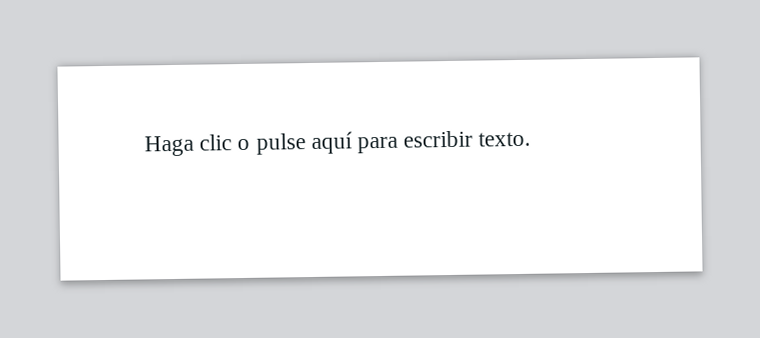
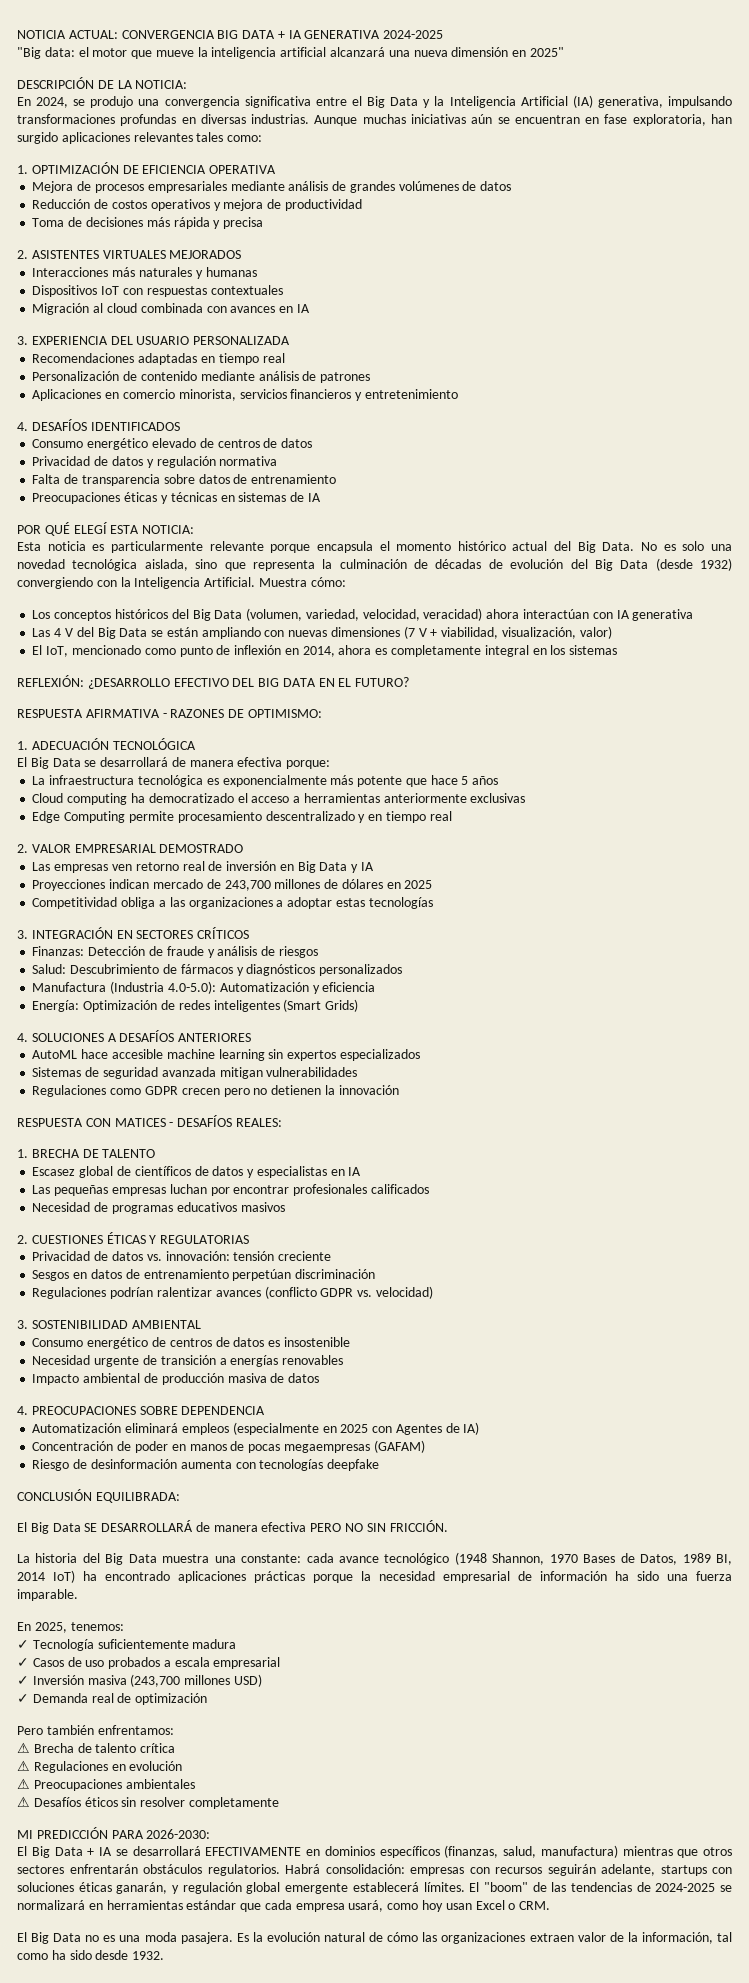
[144,130,532,157] Haga clic o pulse aquí para escribir texto. -> [17,30,444,39] [17,47,564,59] [17,77,188,89] [17,95,733,108] [17,114,733,126] [17,132,263,144] [17,162,277,174] [32,181,512,193] [32,199,362,211] [32,217,264,229] [17,250,242,259] [32,267,257,279] [32,285,283,297] [32,303,310,315] [17,336,291,345] [32,353,285,365] [32,371,371,383] [32,389,458,401] [17,419,180,431] [32,438,313,450] [32,456,278,468] [32,474,337,486] [32,492,321,504] [17,522,195,536] [17,541,732,553] [17,558,732,571] [17,577,346,589] [32,608,694,621] [32,626,612,639] [32,645,618,657] [17,675,410,689] [17,709,322,718] [17,738,196,750] [17,757,331,769] [32,775,499,787] [32,793,526,805] [32,811,452,823] [17,844,244,853] [32,861,374,873] [32,879,433,891] [32,897,433,909] [17,927,250,939] [32,946,318,958] [32,964,403,976] [32,981,376,994] [32,999,359,1012] [17,1030,252,1042] [32,1049,420,1061] [32,1067,358,1079] [32,1085,399,1097] [17,1115,282,1127] [17,1149,156,1158] [32,1166,362,1178] [32,1184,429,1196] [32,1202,285,1214] [17,1232,250,1244] [32,1251,332,1261] [32,1269,376,1281] [32,1286,433,1299] [17,1320,201,1329] [32,1337,350,1349] [32,1355,344,1367] [32,1373,320,1385] [17,1406,266,1415] [32,1422,480,1435] [32,1440,425,1453] [32,1459,380,1471] [17,1489,180,1503] [17,1520,448,1534] [17,1552,733,1565] [17,1570,732,1583] [17,1589,78,1601] [17,1622,124,1633] [17,1639,237,1651] [17,1657,281,1669] [17,1674,262,1687] [17,1693,208,1705] [17,1725,174,1735] [17,1742,176,1753] [17,1760,183,1773] [17,1778,195,1791] [17,1796,279,1809] [17,1827,211,1839] [17,1845,732,1858] [17,1864,732,1876] [17,1882,732,1894] [17,1900,551,1912] [17,1932,732,1944] [17,1950,165,1960] NOTICIA ACTUAL: CONVERGENCIA BIG DATA + IA GENERATIVA 2024-2025 // "Big data: el motor que mueve la inteligencia artificial alcanzará una nueva dimensión en 2025" // DESCRIPCIÓN DE LA NOTICIA: // En 2024, se produjo una convergencia significativa entre el Big Data y la Inteligencia Artificial (IA) generativa, impulsando transformaciones profundas en diversas industrias. Aunque muchas iniciativas aún se encuentran en fase exploratoria, han surgido aplicaciones relevantes tales como: // 1. OPTIMIZACIÓN DE EFICIENCIA OPERATIVA // Mejora de procesos empresariales mediante análisis de grandes volúmenes de datos // Reducción de costos operativos y mejora de productividad // Toma de decisiones más rápida y precisa // 2. ASISTENTES VIRTUALES MEJORADOS // Interacciones más naturales y humanas // Dispositivos IoT con respuestas contextuales // Migración al cloud combinada con avances en IA // 3. EXPERIENCIA DEL USUARIO PERSONALIZADA // Recomendaciones adaptadas en tiempo real // Personalización de contenido mediante análisis de patrones // Aplicaciones en comercio minorista, servicios financieros y entretenimiento // 4. DESAFÍOS IDENTIFICADOS // Consumo energético elevado de centros de datos // Privacidad de datos y regulación normativa // Falta de transparencia sobre datos de entrenamiento // Preocupaciones éticas y técnicas en sistemas de IA // POR QUÉ ELEGÍ ESTA NOTICIA: // Esta noticia es particularmente relevante porque encapsula el momento histórico actual del Big Data. No es solo una novedad tecnológica aislada, sino que representa la culminación de décadas de evolución del Big Data (desde 1932) convergiendo con la Inteligencia Artificial. Muestra cómo: // Los conceptos históricos del Big Data (volumen, variedad, velocidad, veracidad) ahora interactúan con IA generativa // Las 4 V del Big Data se están ampliando con nuevas dimensiones (7 V + viabilidad, visualización, valor) // El IoT, mencionado como punto de inflexión en 2014, ahora es completamente integral en los sistemas // REFLEXIÓN: ¿DESARROLLO EFECTIVO DEL BIG DATA EN EL FUTURO? // RESPUESTA AFIRMATIVA - RAZONES DE OPTIMISMO: // 1. ADECUACIÓN TECNOLÓGICA // El Big Data se desarrollará de manera efectiva porque: // La infraestructura tecnológica es exponencialmente más potente que hace 5 años // Cloud computing ha democratizado el acceso a herramientas anteriormente exclusivas // Edge Computing permite procesamiento descentralizado y en tiempo real // 2. VALOR EMPRESARIAL DEMOSTRADO // Las empresas ven retorno real de inversión en Big Data y IA // Proyecciones indican mercado de 243,700 millones de dólares en 2025 // Competitividad obliga a las organizaciones a adoptar estas tecnologías // 3. INTEGRACIÓN EN SECTORES CRÍTICOS // Finanzas: Detección de fraude y análisis de riesgos // Salud: Descubrimiento de fármacos y diagnósticos personalizados // Manufactura (Industria 4.0-5.0): Automatización y eficiencia // Energía: Optimización de redes inteligentes (Smart Grids) // 4. SOLUCIONES A DESAFÍOS ANTERIORES // AutoML hace accesible machine learning sin expertos especializados // Sistemas de seguridad avanzada mitigan vulnerabilidades // Regulaciones como GDPR crecen pero no detienen la innovación // RESPUESTA CON MATICES - DESAFÍOS REALES: // 1. BRECHA DE TALENTO // Escasez global de científicos de datos y especialistas en IA // Las pequeñas empresas luchan por encontrar profesionales calificados // Necesidad de programas educativos masivos // 2. CUESTIONES ÉTICAS Y REGULATORIAS // Privacidad de datos vs. innovación: tensión creciente // Sesgos en datos de entrenamiento perpetúan discriminación // Regulaciones podrían ralentizar avances (conflicto GDPR vs. velocidad) // 3. SOSTENIBILIDAD AMBIENTAL // Consumo energético de centros de datos es insostenible // Necesidad urgente de transición a energías renovables // Impacto ambiental de producción masiva de datos // 4. PREOCUPACIONES SOBRE DEPENDENCIA // Automatización eliminará empleos (especialmente en 2025 con Agentes de IA) // Concentración de poder en manos de pocas megaempresas (GAFAM) // Riesgo de desinformación aumenta con tecnologías deepfake // CONCLUSIÓN EQUILIBRADA: // El Big Data SE DESARROLLARÁ de manera efectiva PERO NO SIN FRICCIÓN. // La historia del Big Data muestra una constante: cada avance tecnológico (1948 Shannon, 1970 Bases de Datos, 1989 BI, 2014 IoT) ha encontrado aplicaciones prácticas porque la necesidad empresarial de información ha sido una fuerza imparable. // En 2025, tenemos: // ✓ Tecnología suficientemente madura // ✓ Casos de uso probados a escala empresarial // ✓ Inversión masiva (243,700 millones USD) // ✓ Demanda real de optimización // Pero también enfrentamos: // ⚠ Brecha de talento crítica // ⚠ Regulaciones en evolución // ⚠ Preocupaciones ambientales // ⚠ Desafíos éticos sin resolver completamente // MI PREDICCIÓN PARA 2026-2030: // El Big Data + IA se desarrollará EFECTIVAMENTE en dominios específicos (finanzas, salud, manufactura) mientras que otros sectores enfrentarán obstáculos regulatorios. Habrá consolidación: empresas con recursos seguirán adelante, startups con soluciones éticas ganarán, y regulación global emergente establecerá límites. El "boom" de las tendencias de 2024-2025 se normalizará en herramientas estándar que cada empresa usará, como hoy usan Excel o CRM. // El Big Data no es una moda pasajera. Es la evolución natural de cómo las organizaciones extraen valor de la información, tal como ha sido desde 1932.

